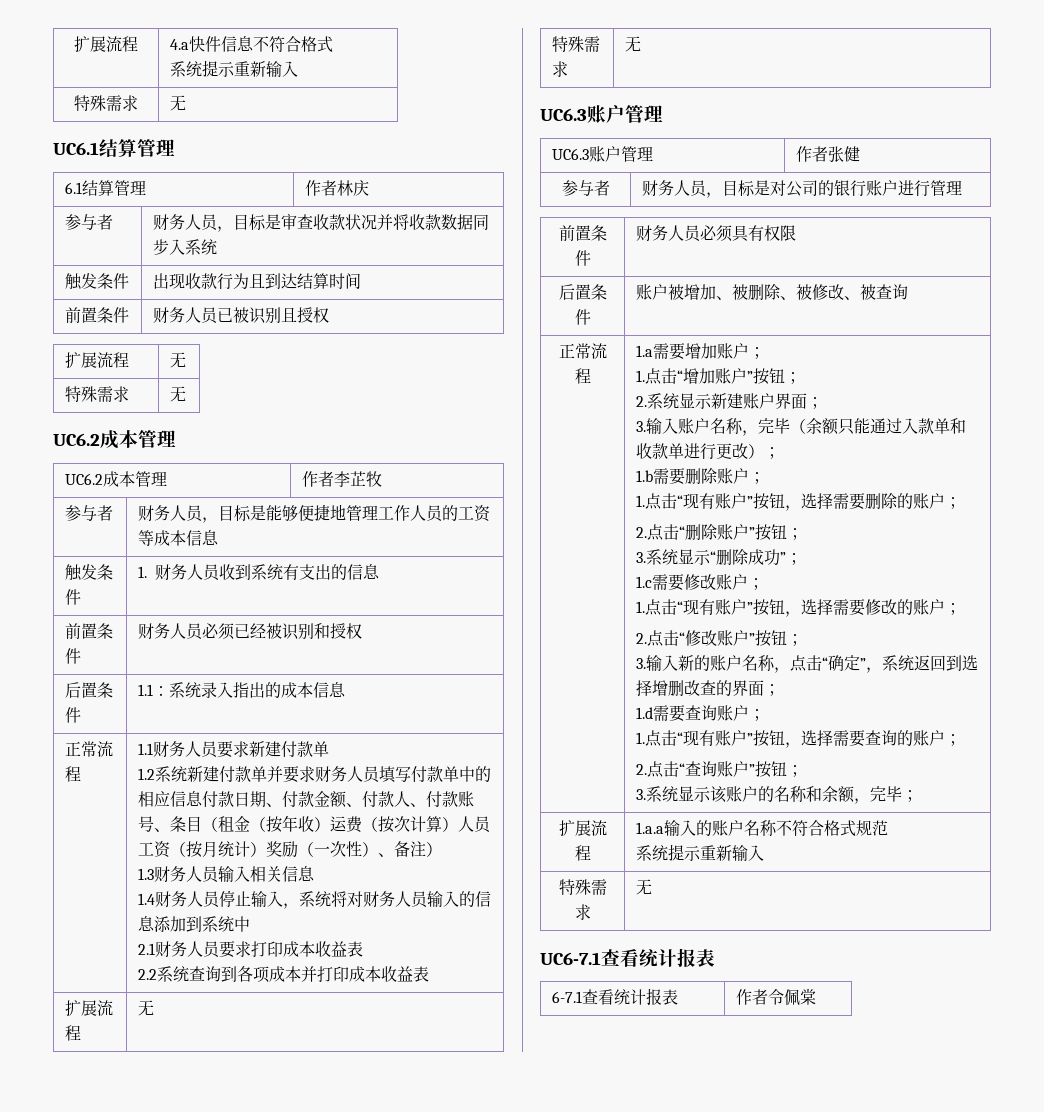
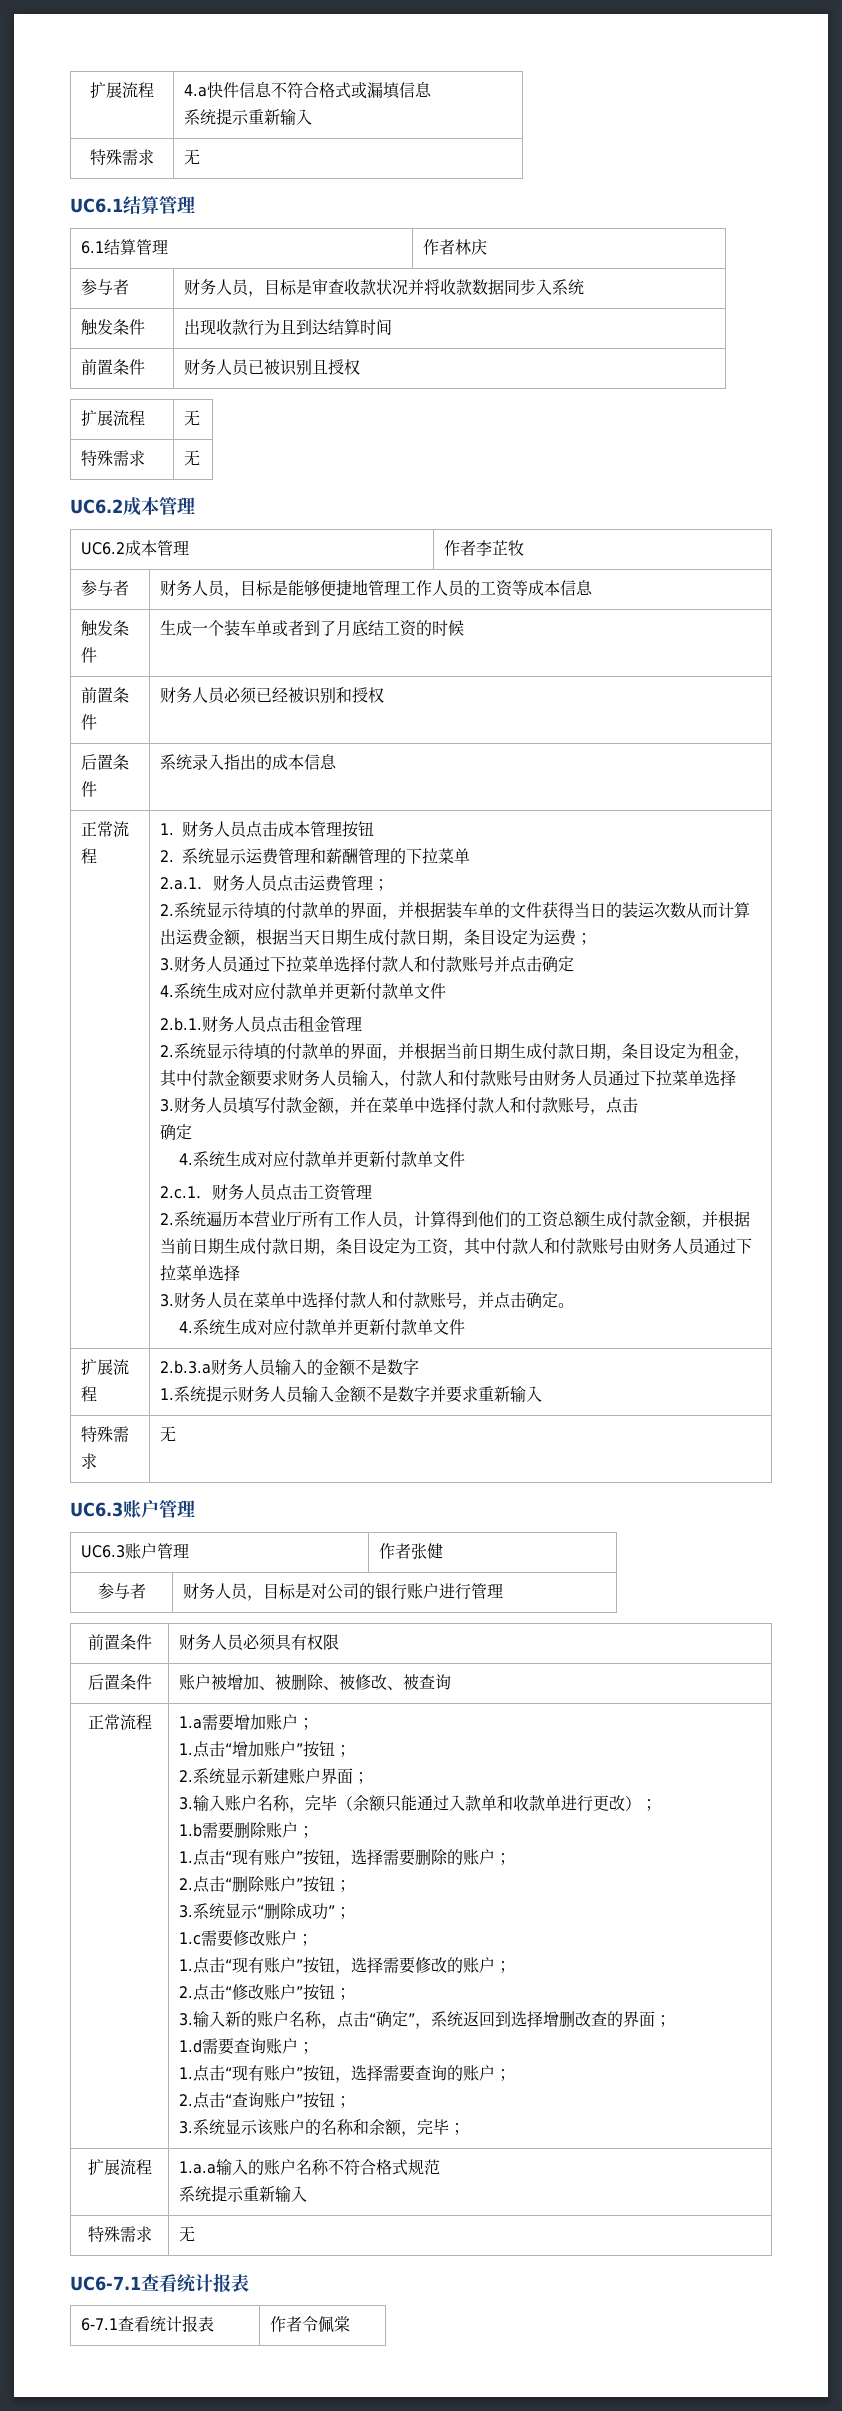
(333, 44) none -> [351,82,433,99] 或漏填信息
[137,564,380,581] 1.财务人员收到系统有支出的信息 -> [160,619,465,637] 生成一个装车单或者到了月底结工资的时候
[137,684,169,696] 1.1： -> (98, 789) none
[137,741,329,758] [137,766,491,783] [137,791,474,808] [137,815,491,833] [137,841,442,858] [137,866,315,883] [137,890,491,909] [137,916,250,932] [137,941,363,958] [137,966,429,983] [64,1000,113,1016] [64,1025,81,1041] [137,1000,154,1016] 1.1财务人员要求新建付款单 // 1.2系统新建付款单并要求财务人员填写付款单中的相应信息付款日期、付款金额、付款人、付款账号、条目（租金（按年收）运费（按次计算）人员工资（按月统计）奖励（一次性）、备注） // 1.3财务人员输入相关信息 // 1.4财务人员停止输入，系统将对财务人员输入的信息添加到系统中 // 2.1财务人员要求打印成本收益表 // 2.2系统查询到各项成本并打印成本收益表 // 扩展流程 | 无 -> [160,821,375,838] [160,848,471,865] [160,875,390,892] [160,901,751,920] [160,928,593,947] [160,956,575,973] [160,983,447,1000] [160,1016,363,1033] [160,1042,751,1061] [160,1070,737,1088] [160,1097,639,1115] [160,1124,193,1140] [179,1151,466,1168] [160,1184,373,1201] [160,1210,751,1229] [160,1238,753,1256] [160,1265,241,1281] [160,1292,575,1310] [179,1319,466,1336] [81,1359,130,1375] [81,1386,98,1402] [160,1359,420,1376] [160,1385,543,1403] 1.财务人员点击成本管理按钮 // 2.系统显示运费管理和薪酬管理的下拉菜单 // 2.a.1．财务人员点击运费管理； // 2.系统显示待填的付款单的界面，并根据装车单的文件获得当日的装运次数从而计算出运费金额，根据当天日期生成付款日期，条目设定为运费； // 3.财务人员通过下拉菜单选择付款人和付款账号并点击确定 // 4.系统生成对应付款单并更新付款单文件 // 2.b.1.财务人员点击租金管理 // 2.系统显示待填的付款单的界面，并根据当前日期生成付款日期，条目设定为租金，其中付款金额要求财务人员输入，付款人和付款账号由财务人员通过下拉菜单选择 // 3.财务人员填写付款金额，并在菜单中选择付款人和付款账号，点击 // 确定 // 4.系统生成对应付款单并更新付款单文件 // 2.c.1．财务人员点击工资管理 // 2.系统遍历本营业厅所有工作人员，计算得到他们的工资总额生成付款金额，并根据当前日期生成付款日期，条目设定为工资，其中付款人和付款账号由财务人员通过下拉菜单选择 // 3.财务人员在菜单中选择付款人和付款账号，并点击确定。 // 4.系统生成对应付款单并更新付款单文件 // 扩展流程 | 2.b.3.a财务人员输入的金额不是数字 // 1.系统提示财务人员输入金额不是数字并要求重新输入

